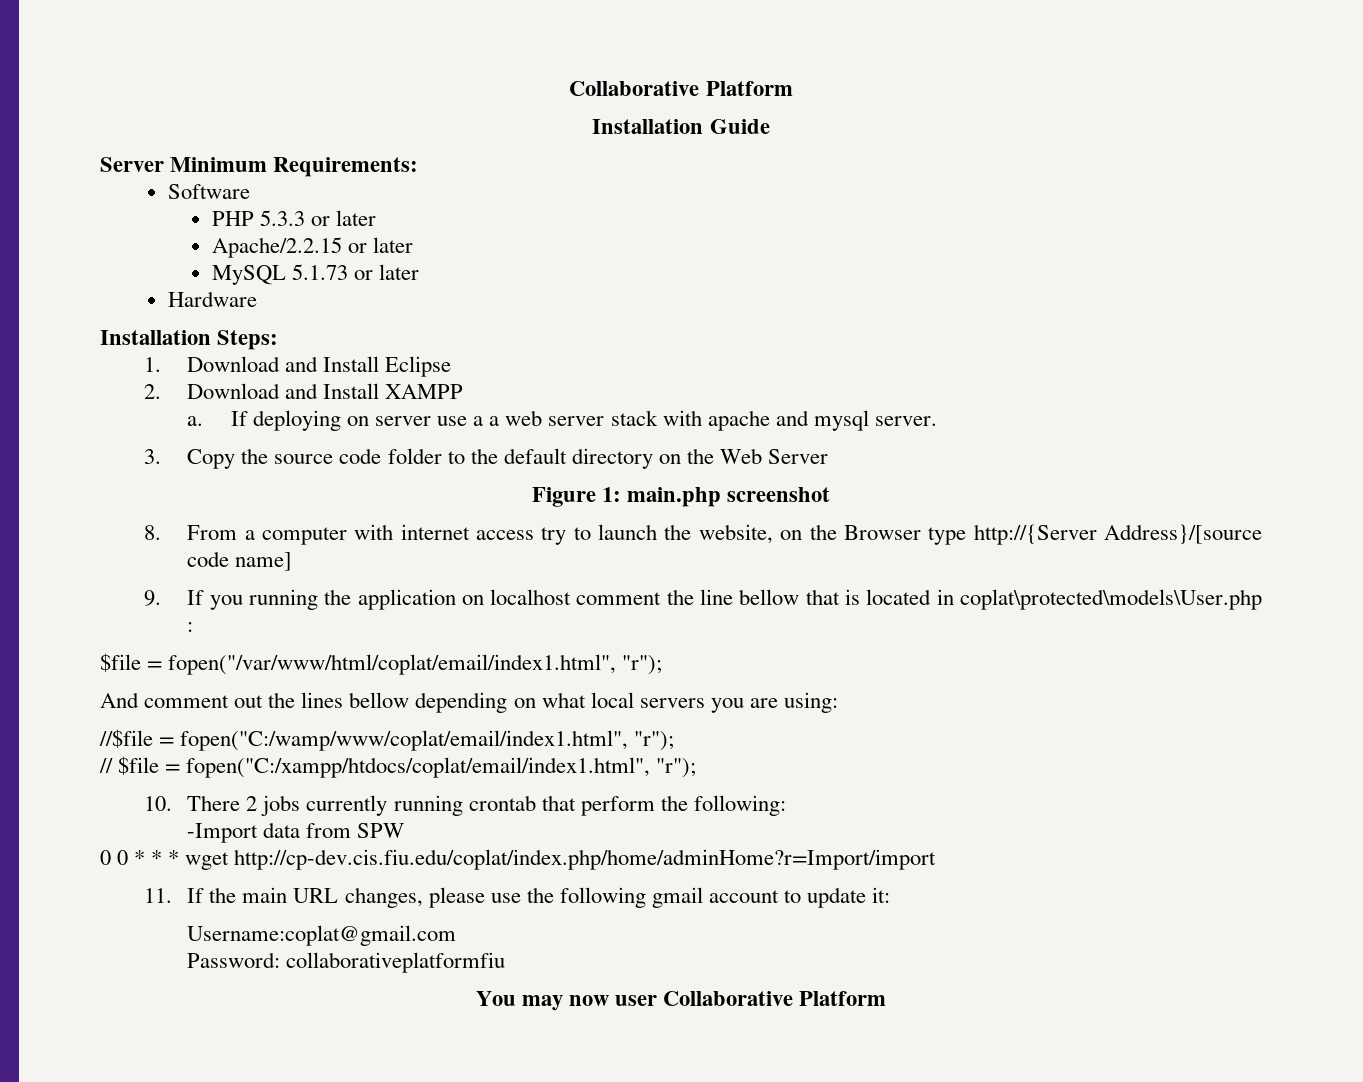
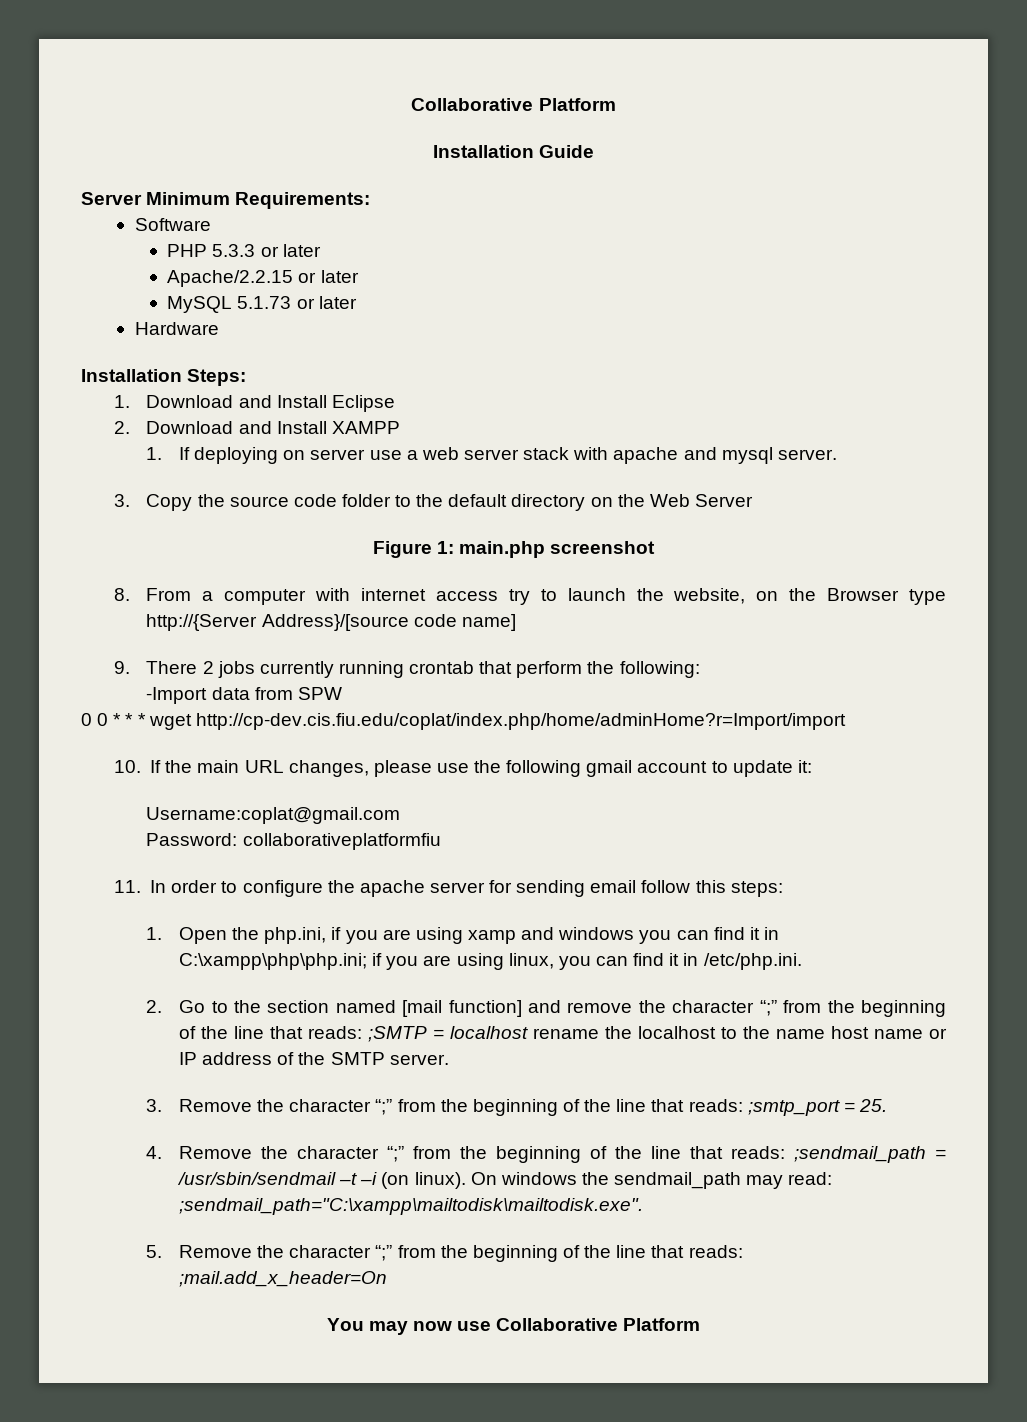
[187,416,204,426] a. -> [146,447,163,460] 1.
[489,416,500,426] a -> (418, 455) none
[187,589,1262,610] [187,622,194,632] [100,653,663,675] [100,692,838,713] [99,729,675,751] [99,756,697,778] [143,796,172,811] If you running the application on localhost comment the line bellow that is located in coplat\protected\models\User.php : // $file = fopen("/var/www/html/coplat/email/index1.html", "r"); // And comment out the lines bellow depending on what local servers you are using: // //$file = fopen("C:/wamp/www/coplat/email/index1.html", "r"); // // $file = fopen("C:/xampp/htdocs/coplat/email/index1.html", "r"); // 10. -> (130, 667) none
[143,888,172,903] 11. -> [113,760,141,773] 10.
(506, 962) none -> [113,880,783,897] [146,927,779,944] [179,953,802,970] [146,1000,946,1017] [179,1026,947,1042] [179,1052,449,1065] [146,1099,887,1116] [146,1146,947,1163] [177,1172,833,1189] [179,1198,644,1215] [146,1245,743,1262] [179,1271,388,1287] // 11. In order to configure the apache server for sending email follow this steps: // 1. Open the php.ini, if you are using xamp and windows you can find it in C:\xampp\php\php.ini; if you are using linux, you can find it in /etc/php.ini. // 2. Go to the section named [mail function] and remove the character “;” from the beginning of the line that reads: ;SMTP = localhost rename the localhost to the name host name or IP address of the SMTP server. // 3. Remove the character “;” from the beginning of the line that reads: ;smtp_port = 25. // 4. Remove the character “;” from the beginning of the line that reads: ;sendmail_path = /usr/sbin/sendmail –t –i (on linux). On windows the sendmail_path may read: ;sendmail_path="C:\xampp\mailtodisk\mailtodisk.exe". // 5. Remove the character “;” from the beginning of the line that reads: ;mail.add_x_header=On
[615,995,658,1006] user -> [457,1321,492,1331] use

